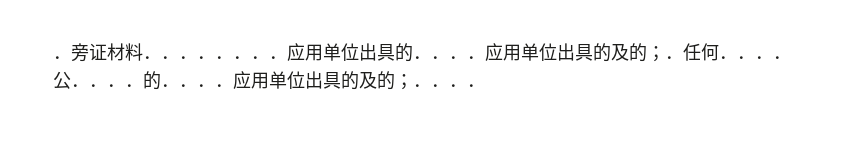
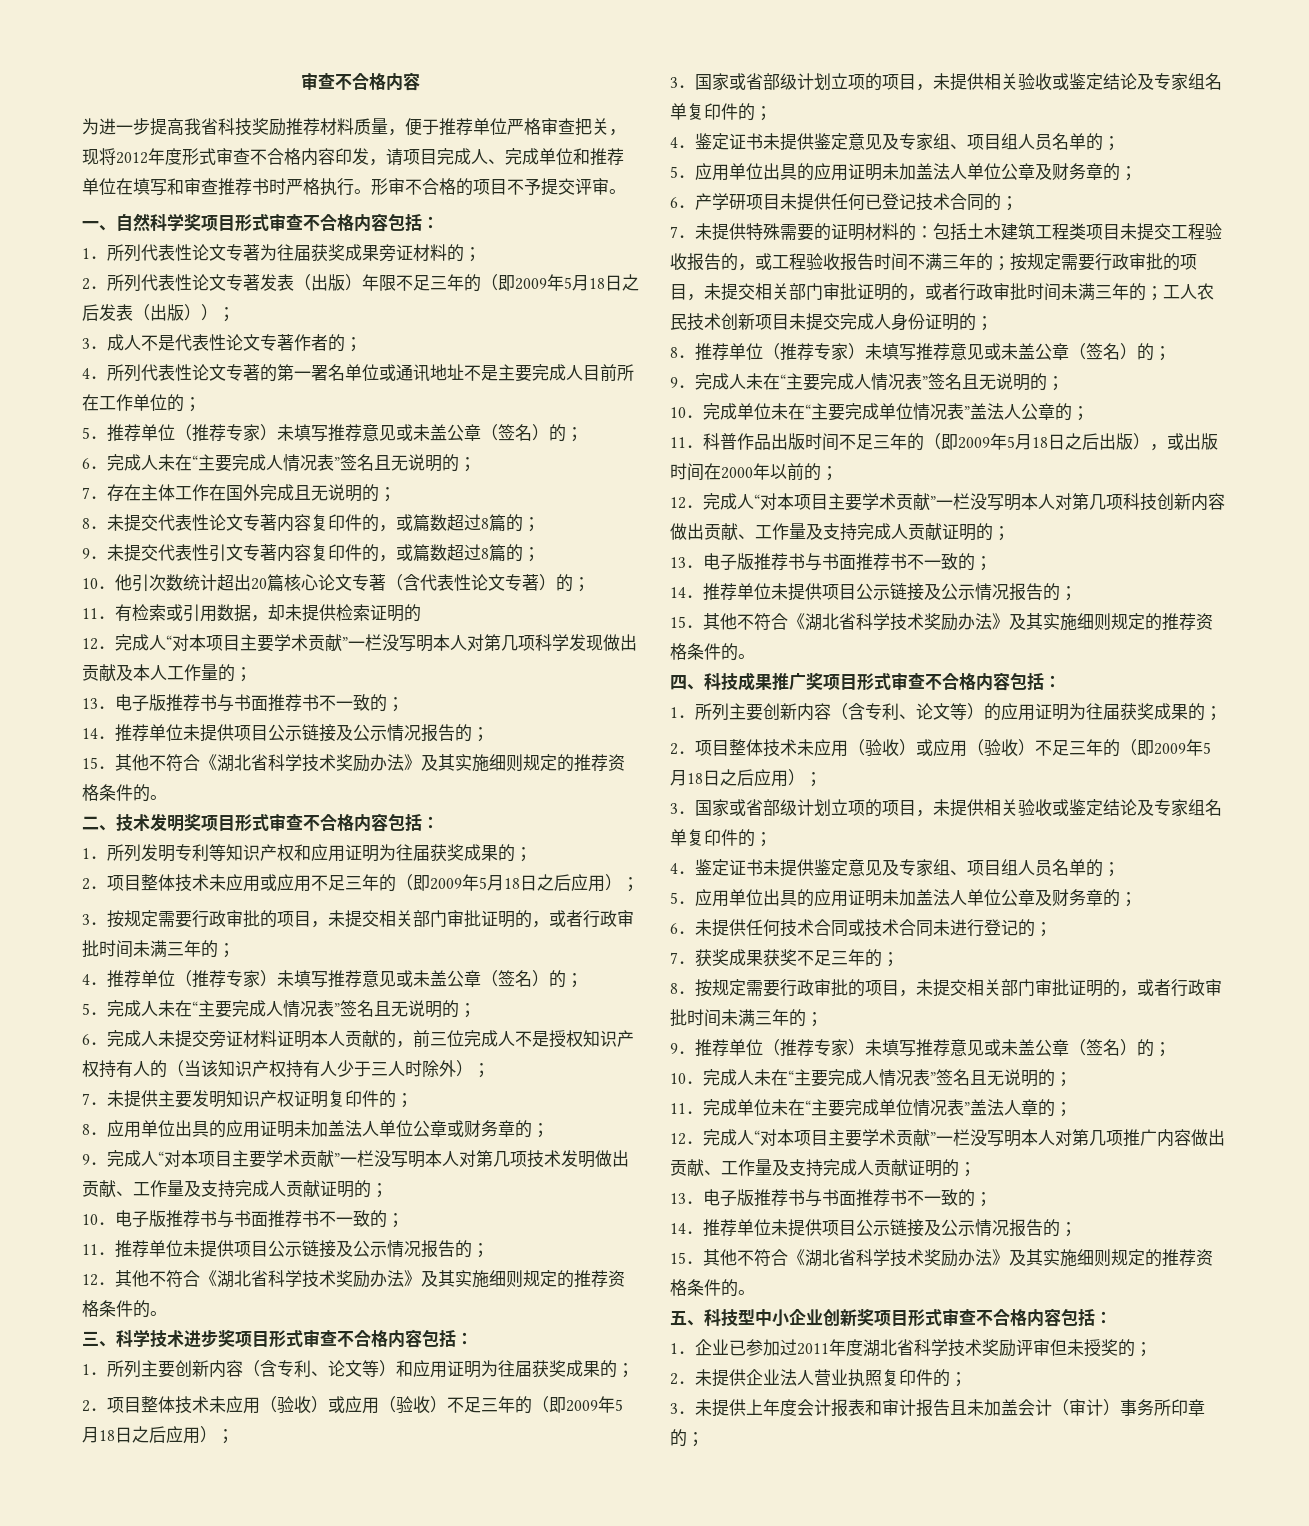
[53,43,791,62] [53,71,485,90] ．旁证材料．．．．．．．．应用单位出具的．．．．应用单位出具的及的；．任何．．．．公．．．．的．．．．应用单位出具的及的；．．．． -> [301,72,420,91] [82,118,626,136] [82,148,624,166] [82,178,626,196] [82,213,439,232] [82,244,481,262] [82,274,639,292] [82,304,235,322] [82,334,362,352] [82,364,634,382] [82,394,201,412] [82,424,583,442] [82,454,476,472] [82,484,396,502] [82,514,540,532] [82,544,540,562] [82,574,590,592] [82,604,421,622] [82,634,637,652] [82,664,252,682] [82,694,404,712] [82,724,489,742] [82,754,625,772] [82,784,167,802] [82,813,439,832] [82,844,532,862] [82,874,639,892] [82,910,634,928] [82,940,235,958] [82,970,583,988] [82,1000,476,1018] [82,1030,634,1048] [82,1060,490,1078] [82,1090,413,1108] [82,1120,549,1138] [82,1150,629,1168] [82,1180,388,1198] [82,1210,404,1228] [82,1240,489,1258] [82,1270,625,1288] [82,1300,167,1318] [82,1329,473,1348] [82,1360,634,1378] [82,1396,623,1414] [82,1426,234,1444] [670,73,1222,91] [670,103,772,121] [670,133,1120,151] [670,163,1137,181] [670,193,1018,211] [670,223,1222,241] [670,253,1197,271] [670,283,1214,301] [670,313,993,331] [670,343,1171,361] [670,373,1064,391] [670,403,1089,421] [670,433,1218,451] [670,463,838,481] [670,493,1225,511] [670,523,1010,541] [670,553,992,571] [670,583,1077,601] [670,613,1213,631] [670,643,755,661] [670,672,1061,691] [670,703,1222,721] [670,739,1211,757] [670,769,822,787] [670,799,1222,817] [670,829,772,847] [670,859,1120,877] [670,889,1137,907] [670,919,1052,937] [670,949,899,967] [670,979,1222,997] [670,1009,823,1027] [670,1039,1171,1057] [670,1069,1072,1087] [670,1099,1072,1117] [670,1129,1225,1147] [670,1159,976,1177] [670,1189,992,1207] [670,1219,1077,1237] [670,1249,1213,1267] [670,1279,755,1297] [670,1308,1112,1327] [670,1339,1152,1357] [670,1369,967,1387] [670,1399,1205,1417] [670,1429,704,1447] 审查不合格内容 // 为进一步提高我省科技奖励推荐材料质量，便于推荐单位严格审查把关，现将2012年度形式审查不合格内容印发，请项目完成人、完成单位和推荐单位在填写和审查推荐书时严格执行。形审不合格的项目不予提交评审。 // 一、自然科学奖项目形式审查不合格内容包括： // 1．所列代表性论文专著为往届获奖成果旁证材料的； // 2．所列代表性论文专著发表（出版）年限不足三年的（即2009年5月18日之后发表（出版））； // 3．成人不是代表性论文专著作者的； // 4．所列代表性论文专著的第一署名单位或通讯地址不是主要完成人目前所在工作单位的； // 5．推荐单位（推荐专家）未填写推荐意见或未盖公章（签名）的； // 6．完成人未在“主要完成人情况表”签名且无说明的； // 7．存在主体工作在国外完成且无说明的； // 8．未提交代表性论文专著内容复印件的，或篇数超过8篇的； // 9．未提交代表性引文专著内容复印件的，或篇数超过8篇的； // 10．他引次数统计超出20篇核心论文专著（含代表性论文专著）的； // 11．有检索或引用数据，却未提供检索证明的 // 12．完成人“对本项目主要学术贡献”一栏没写明本人对第几项科学发现做出贡献及本人工作量的； // 13．电子版推荐书与书面推荐书不一致的； // 14．推荐单位未提供项目公示链接及公示情况报告的； // 15．其他不符合《湖北省科学技术奖励办法》及其实施细则规定的推荐资格条件的。 // 二、技术发明奖项目形式审查不合格内容包括： // 1．所列发明专利等知识产权和应用证明为往届获奖成果的； // 2．项目整体技术未应用或应用不足三年的（即2009年5月18日之后应用）； // 3．按规定需要行政审批的项目，未提交相关部门审批证明的，或者行政审批时间未满三年的； // 4．推荐单位（推荐专家）未填写推荐意见或未盖公章（签名）的； // 5．完成人未在“主要完成人情况表”签名且无说明的； // 6．完成人未提交旁证材料证明本人贡献的，前三位完成人不是授权知识产权持有人的（当该知识产权持有人少于三人时除外）； // 7．未提供主要发明知识产权证明复印件的； // 8．应用单位出具的应用证明未加盖法人单位公章或财务章的； // 9．完成人“对本项目主要学术贡献”一栏没写明本人对第几项技术发明做出贡献、工作量及支持完成人贡献证明的； // 10．电子版推荐书与书面推荐书不一致的； // 11．推荐单位未提供项目公示链接及公示情况报告的； // 12．其他不符合《湖北省科学技术奖励办法》及其实施细则规定的推荐资格条件的。 // 三、科学技术进步奖项目形式审查不合格内容包括： // 1．所列主要创新内容（含专利、论文等）和应用证明为往届获奖成果的； // 2．项目整体技术未应用（验收）或应用（验收）不足三年的（即2009年5月18日之后应用）； // 3．国家或省部级计划立项的项目，未提供相关验收或鉴定结论及专家组名单复印件的； // 4．鉴定证书未提供鉴定意见及专家组、项目组人员名单的； // 5．应用单位出具的应用证明未加盖法人单位公章及财务章的； // 6．产学研项目未提供任何已登记技术合同的； // 7．未提供特殊需要的证明材料的：包括土木建筑工程类项目未提交工程验收报告的，或工程验收报告时间不满三年的；按规定需要行政审批的项目，未提交相关部门审批证明的，或者行政审批时间未满三年的；工人农民技术创新项目未提交完成人身份证明的； // 8．推荐单位（推荐专家）未填写推荐意见或未盖公章（签名）的； // 9．完成人未在“主要完成人情况表”签名且无说明的； // 10．完成单位未在“主要完成单位情况表”盖法人公章的； // 11．科普作品出版时间不足三年的（即2009年5月18日之后出版），或出版时间在2000年以前的； // 12．完成人“对本项目主要学术贡献”一栏没写明本人对第几项科技创新内容做出贡献、工作量及支持完成人贡献证明的； // 13．电子版推荐书与书面推荐书不一致的； // 14．推荐单位未提供项目公示链接及公示情况报告的； // 15．其他不符合《湖北省科学技术奖励办法》及其实施细则规定的推荐资格条件的。 // 四、科技成果推广奖项目形式审查不合格内容包括： // 1．所列主要创新内容（含专利、论文等）的应用证明为往届获奖成果的； // 2．项目整体技术未应用（验收）或应用（验收）不足三年的（即2009年5月18日之后应用）； // 3．国家或省部级计划立项的项目，未提供相关验收或鉴定结论及专家组名单复印件的； // 4．鉴定证书未提供鉴定意见及专家组、项目组人员名单的； // 5．应用单位出具的应用证明未加盖法人单位公章及财务章的； // 6．未提供任何技术合同或技术合同未进行登记的； // 7．获奖成果获奖不足三年的； // 8．按规定需要行政审批的项目，未提交相关部门审批证明的，或者行政审批时间未满三年的； // 9．推荐单位（推荐专家）未填写推荐意见或未盖公章（签名）的； // 10．完成人未在“主要完成人情况表”签名且无说明的； // 11．完成单位未在“主要完成单位情况表”盖法人章的； // 12．完成人“对本项目主要学术贡献”一栏没写明本人对第几项推广内容做出贡献、工作量及支持完成人贡献证明的； // 13．电子版推荐书与书面推荐书不一致的； // 14．推荐单位未提供项目公示链接及公示情况报告的； // 15．其他不符合《湖北省科学技术奖励办法》及其实施细则规定的推荐资格条件的。 // 五、科技型中小企业创新奖项目形式审查不合格内容包括： // 1．企业已参加过2011年度湖北省科学技术奖励评审但未授奖的； // 2．未提供企业法人营业执照复印件的； // 3．未提供上年度会计报表和审计报告且未加盖会计（审计）事务所印章的；

